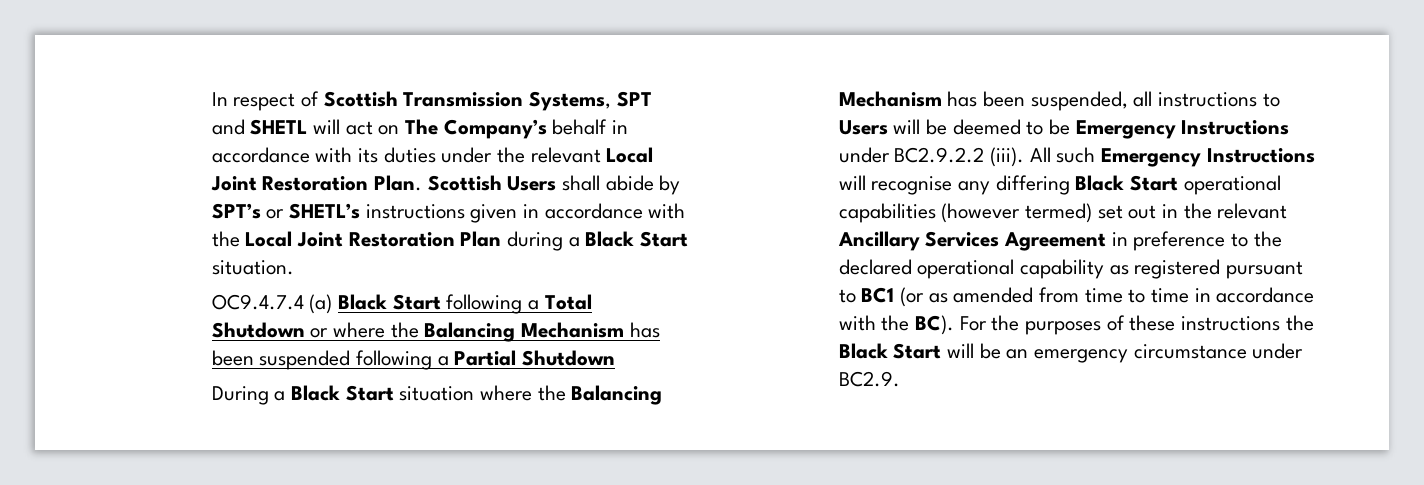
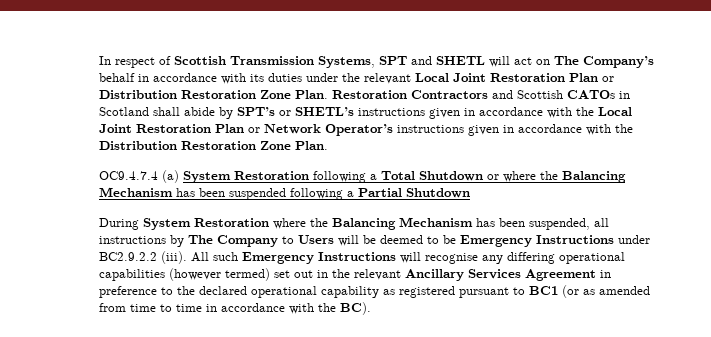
[374,175,557,191] Plan. Scottish Users -> [568,73,614,82] [98,90,630,99] [98,107,149,116] Plan or Distribution Restoration Zone Plan. Restoration Contractors and Scottish CATOs in Scotland
[507,231,689,251] [211,260,294,275] during a Black Start situation. -> [247,124,633,136] [98,141,328,150] or Network Operator’s instructions given in accordance with the Distribution Restoration Zone Plan.
[338,294,441,310] Black Start -> [182,171,309,183] System Restoration
[274,385,475,401] a Black Start situation -> [142,218,269,230] System Restoration
(1258, 99) none -> [169,235,278,247] by The Company
[1075,175,1179,191] Black Start -> (555, 258) none
[959,315,1314,335] [838,343,1304,363] [838,371,900,387] For the purposes of these instructions the Black Start will be an emergency circumstance under BC2.9. -> (371, 308) none

